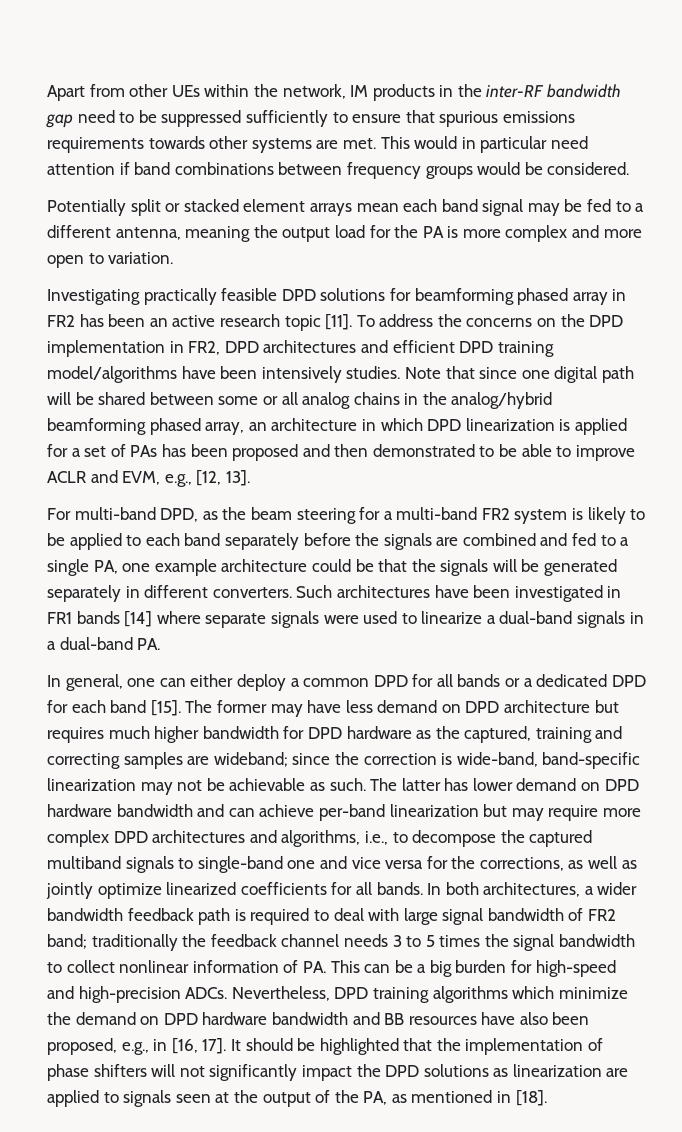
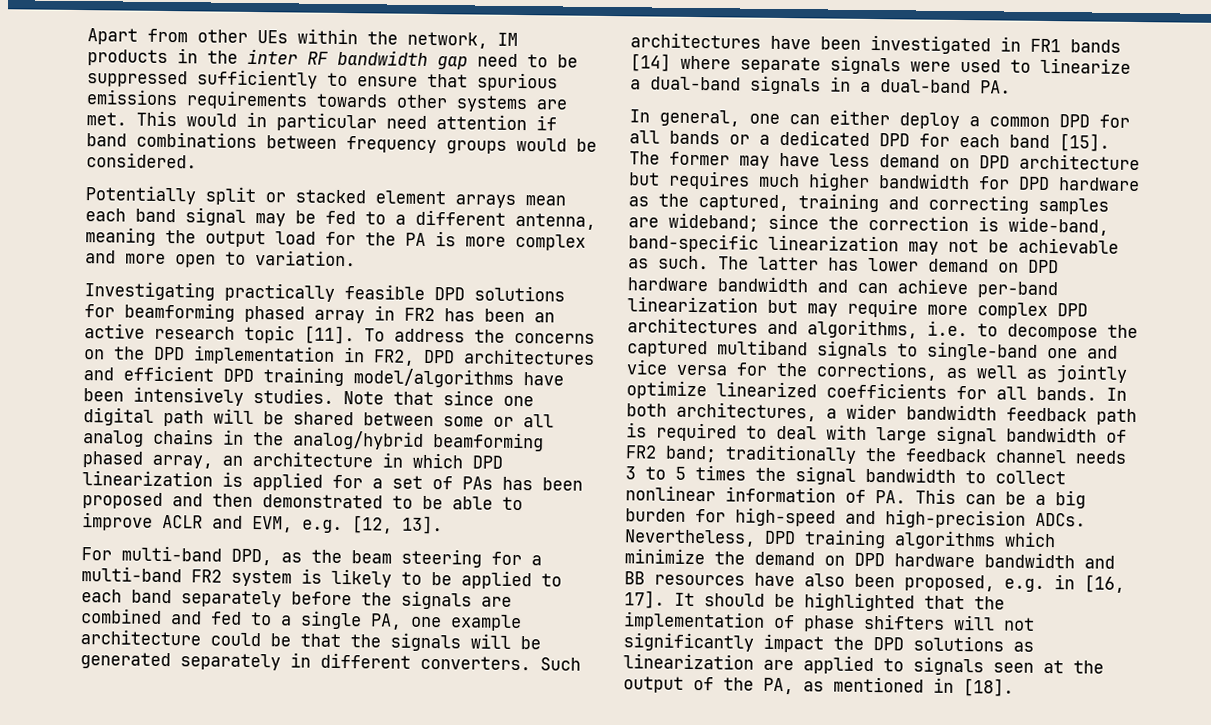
[486,85,545,98] inter-RF -> [247,48,329,65] inter RF
[164,474,192,487] e.g., -> [302,519,343,534] e.g.
[364,831,388,845] i.e., -> [927,320,968,337] i.e.
[121,1042,149,1055] e.g., -> [1004,578,1045,592] e.g.

